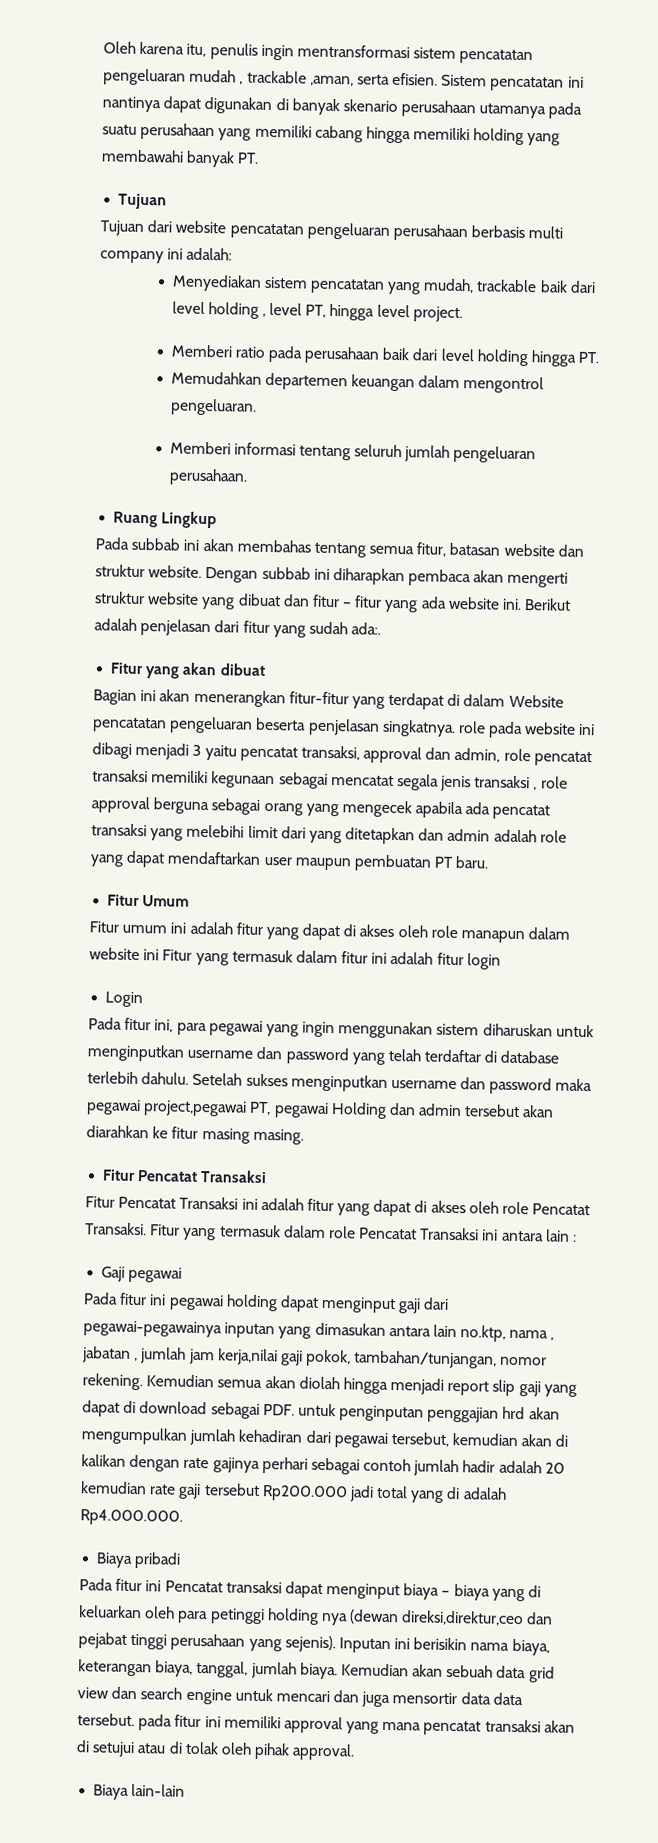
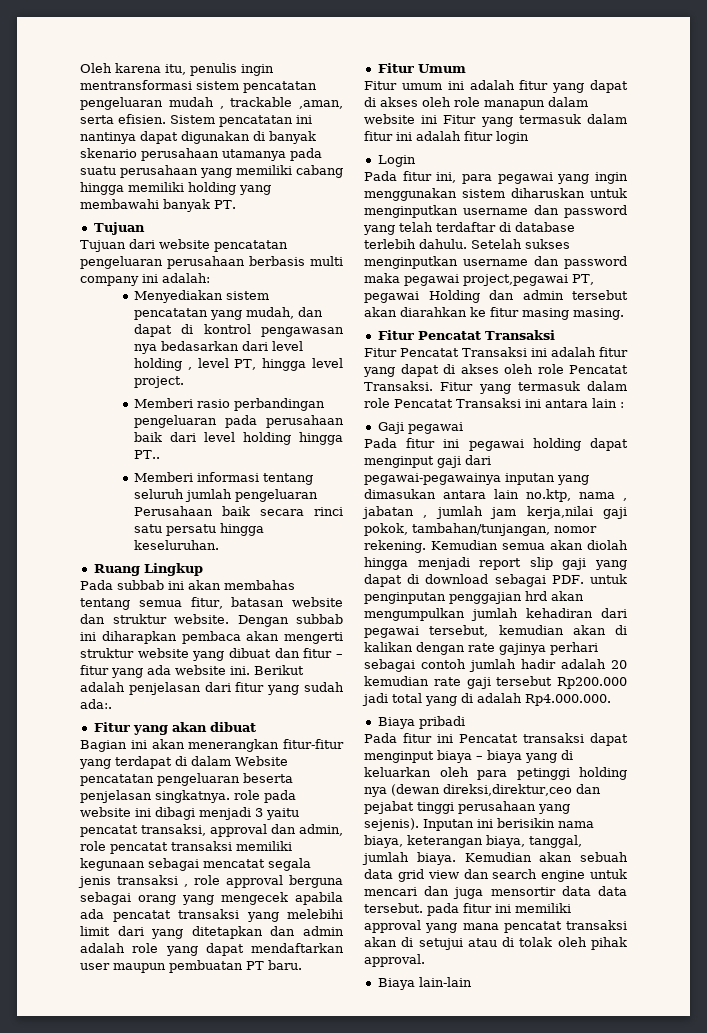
[476,279,568,293] trackable baik -> [298,307,324,317] [134,324,344,337] [134,341,240,354] dan dapat di kontrol pengawasan nya bedasarkan
[234,346,266,358] ratio -> [197,398,326,411] [134,415,218,428] rasio perbandingan pengeluaran
[578,351,600,364] [170,371,545,394] [169,398,257,416] PT. // Memudahkan departemen keuangan dalam mengontrol pengeluaran. -> [134,450,161,459] PT..
[168,468,248,486] perusahaan. -> [134,506,343,516] [134,523,265,536] [134,540,220,550] Perusahaan baik secara rinci satu persatu hingga keseluruhan.

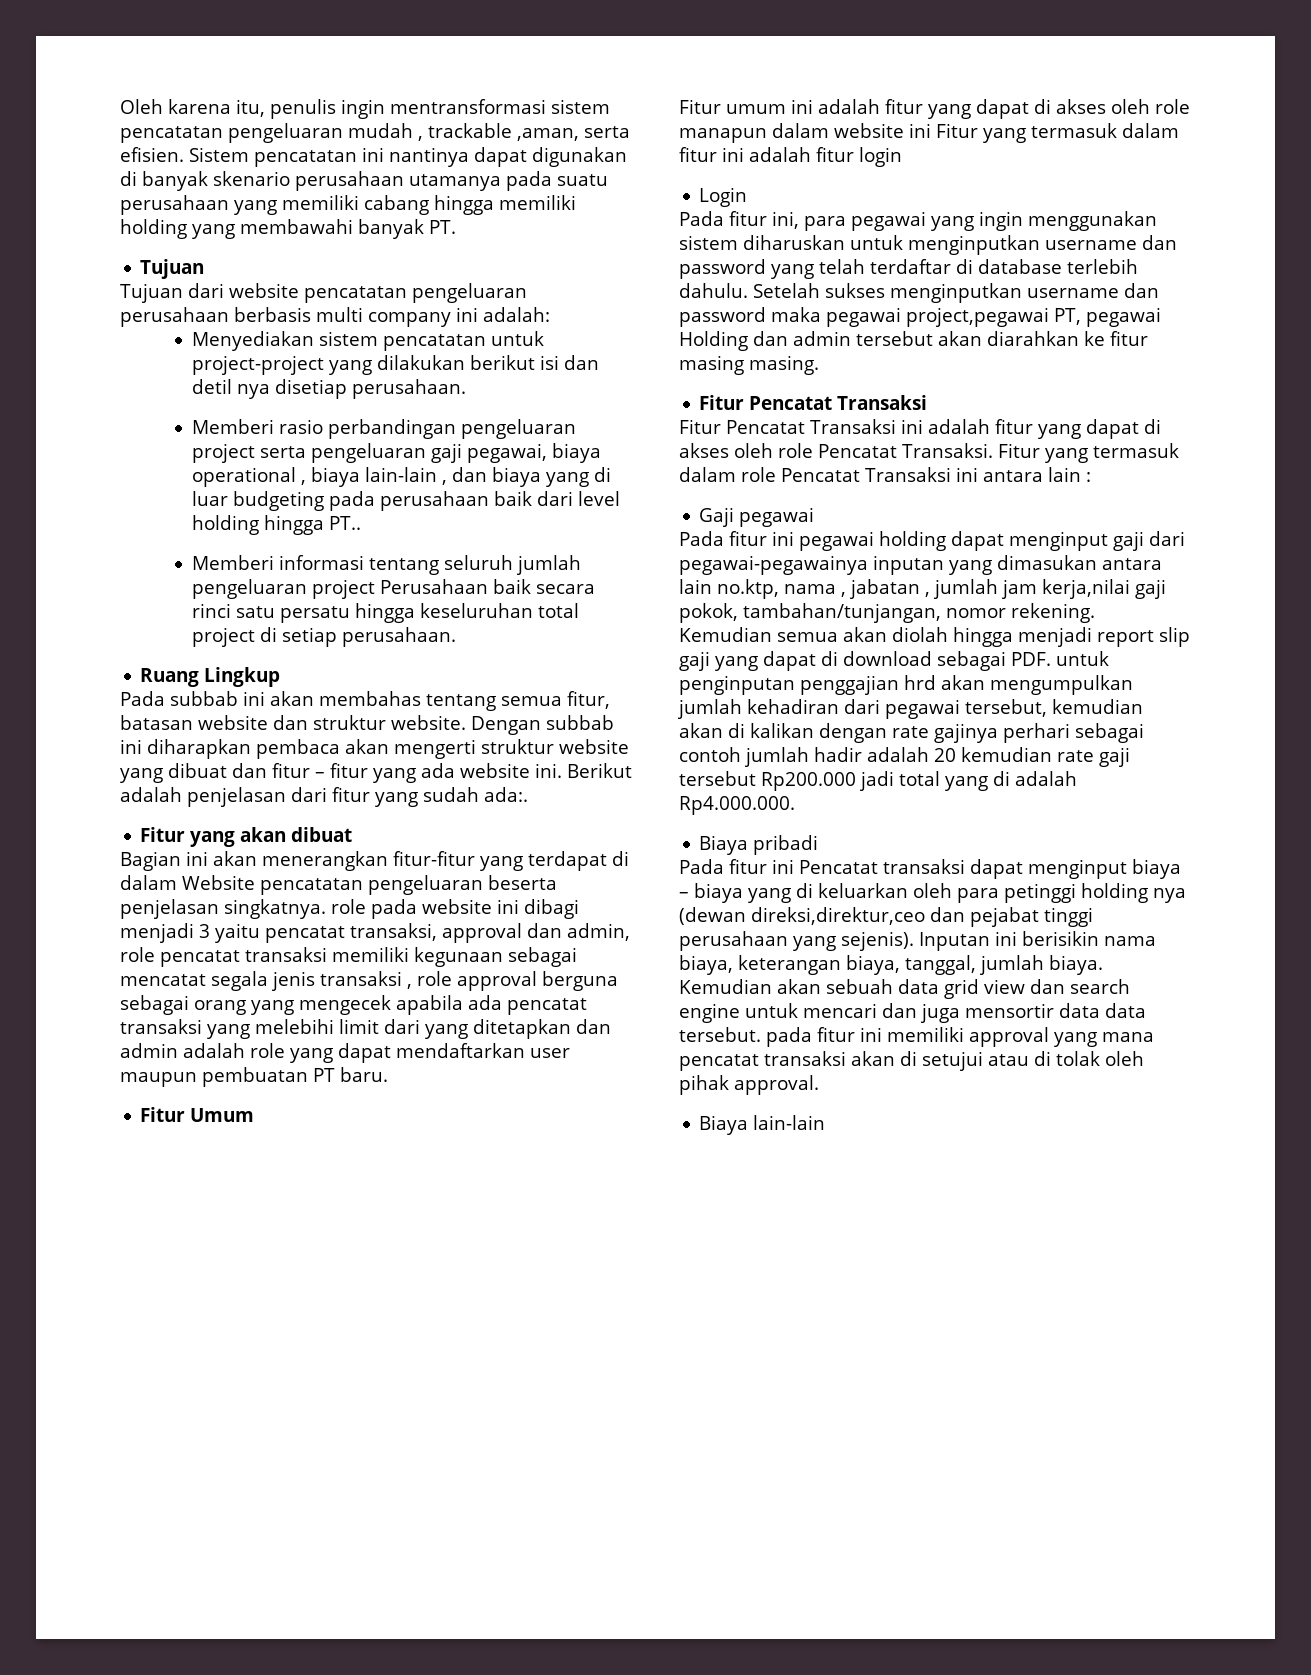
[210,307,324,320] [134,324,344,337] [134,341,304,354] [134,358,343,371] [134,376,185,388] [134,398,326,411] [134,415,218,428] yang mudah, dan dapat di kontrol pengawasan nya bedasarkan dari level holding , level PT, hingga level project. // Memberi rasio perbandingan pengeluaran -> [490,331,544,346] [191,355,599,375] [191,379,466,399] [191,419,576,439] [191,443,601,463] [191,467,611,487] [191,491,324,511] untuk project-project yang dilakukan berikut isi dan detil nya disetiap perusahaan. // Memberi rasio perbandingan pengeluaran project serta pengeluaran gaji pegawai, biaya operational , biaya lain-lain , dan biaya yang di luar budgeting
(319, 495) none -> [311,579,375,599] project
[134,540,220,550] keseluruhan. -> [419,603,579,618] [191,627,456,647] keseluruhan total project di setiap perusahaan.

